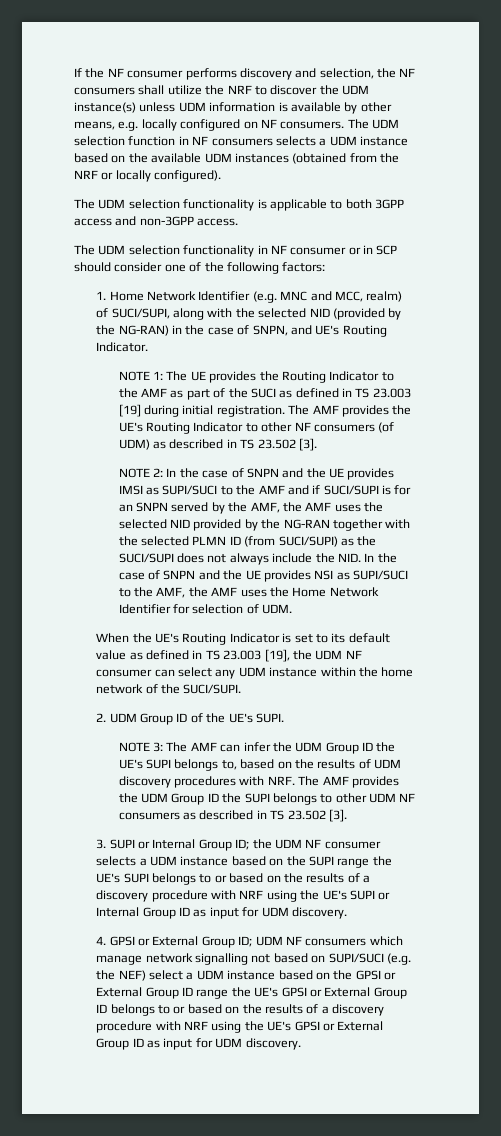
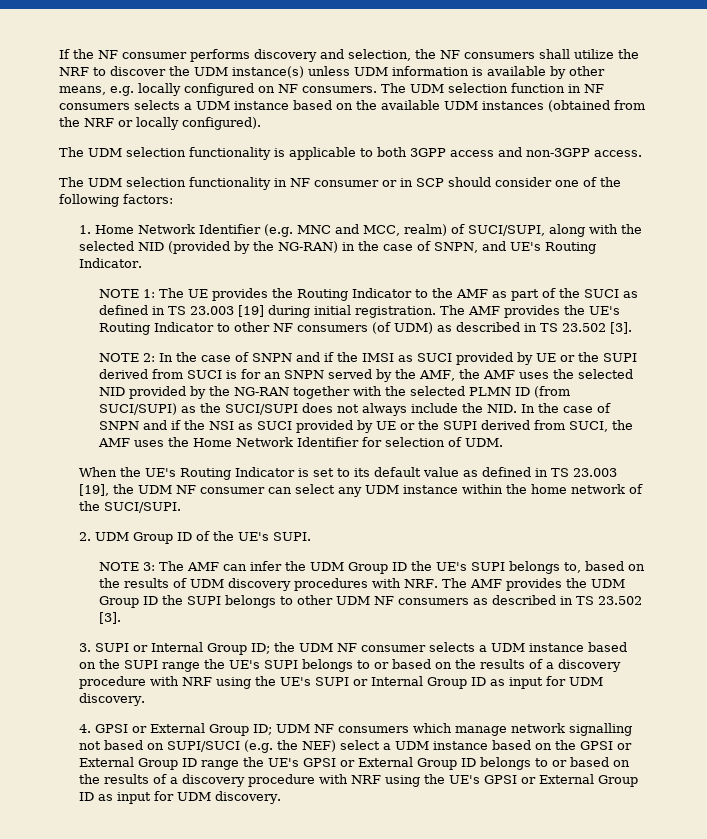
[306,468,395,480] [118,485,379,495] the UE provides IMSI as SUPI/SUCI to the AMF and if SUCI/SUPI -> [323,352,637,365] [98,369,222,379] if the IMSI as SUCI provided by UE or the SUPI derived from SUCI
[223,570,409,582] [118,587,186,598] the UE provides NSI as SUPI/SUCI to the AMF, -> [170,420,608,433] if the NSI as SUCI provided by UE or the SUPI derived from SUCI,

